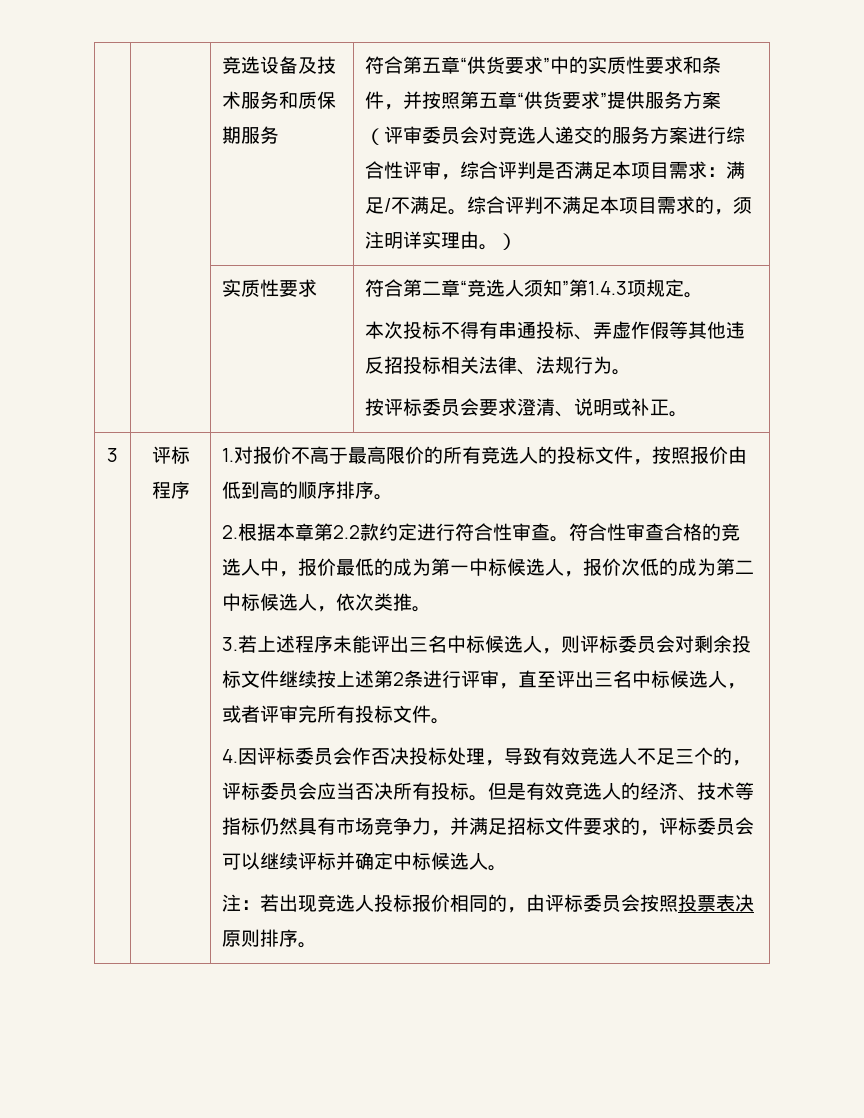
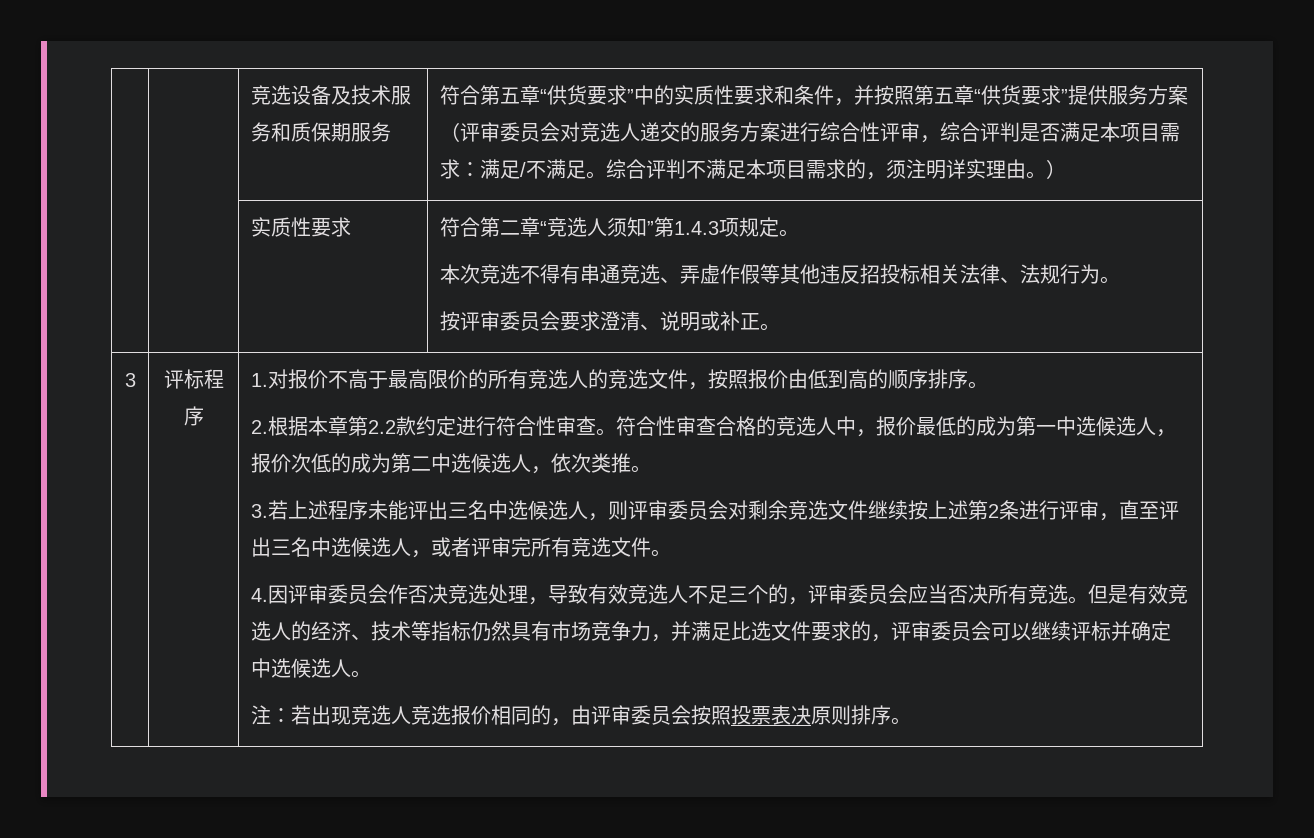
[403,321,442,339] 投标 -> [479,264,520,284] 竞选
[536,321,575,339] 投标 -> [619,264,660,284] 竞选
[403,398,423,416] 标 -> [479,311,500,331] 审
[557,446,596,464] 投标 -> [607,369,648,389] 竞选
[488,558,508,576] 标 -> [1075,416,1096,436] 选
[241,593,261,611] 标 -> [450,453,471,473] 选
[466,635,486,653] 标 -> [507,500,528,520] 选
[599,635,619,653] 标 -> [647,500,668,520] 审
[732,635,752,653] [222,670,242,688] 投标 -> [787,500,828,520] 竞选
[651,670,671,688] 标 -> [330,537,351,557] 选
[355,705,394,723] 投标 -> [570,537,611,557] 竞选
[276,747,296,765] 标 -> [307,584,328,604] 审
[409,747,448,765] 投标 -> [447,584,488,604] 竞选
[241,782,261,800] 标 -> [827,584,848,604] 审
[431,782,470,800] 投标 -> [1027,584,1068,604] 竞选
[507,817,546,835] 招标 -> [730,621,771,641] 比选
[678,817,698,835] 标 -> [910,621,931,641] 审
[412,852,432,870] 标 -> [270,658,291,678] 选
[374,894,413,912] 投标 -> [410,705,451,725] 竞选
[564,894,584,912] 标 -> [610,705,631,725] 审

